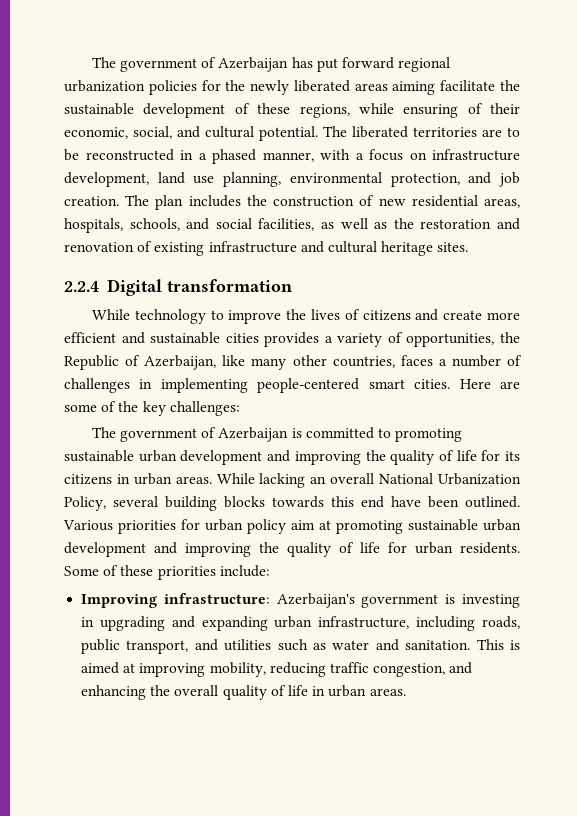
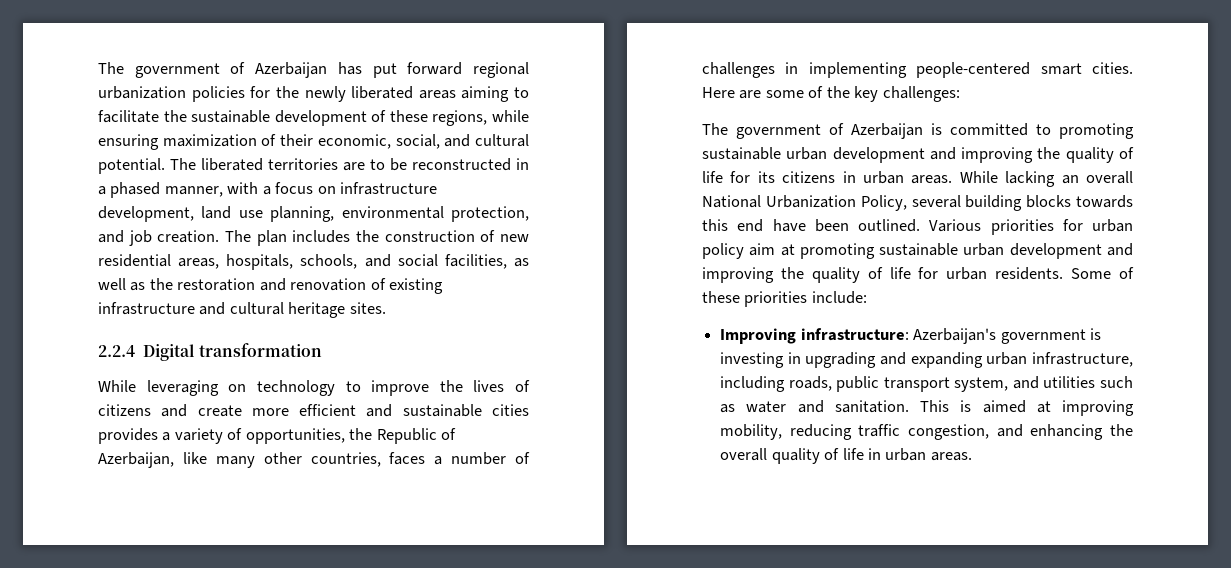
(436, 88) none -> [514,87,529,98] to
(459, 111) none -> [162,134,257,147] maximization
(130, 314) none -> [146,380,247,396] leveraging on
[126,640,189,654] transport, -> [883,377,1009,392] transport system,

